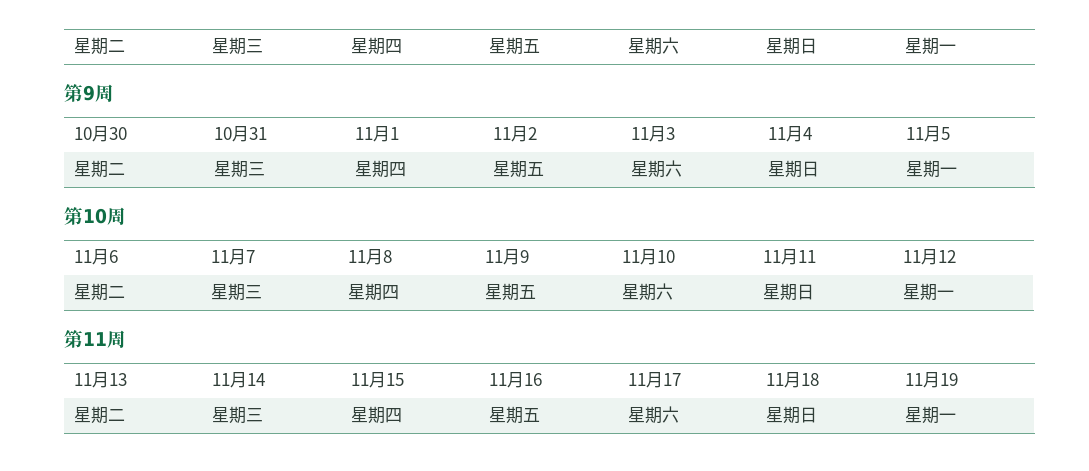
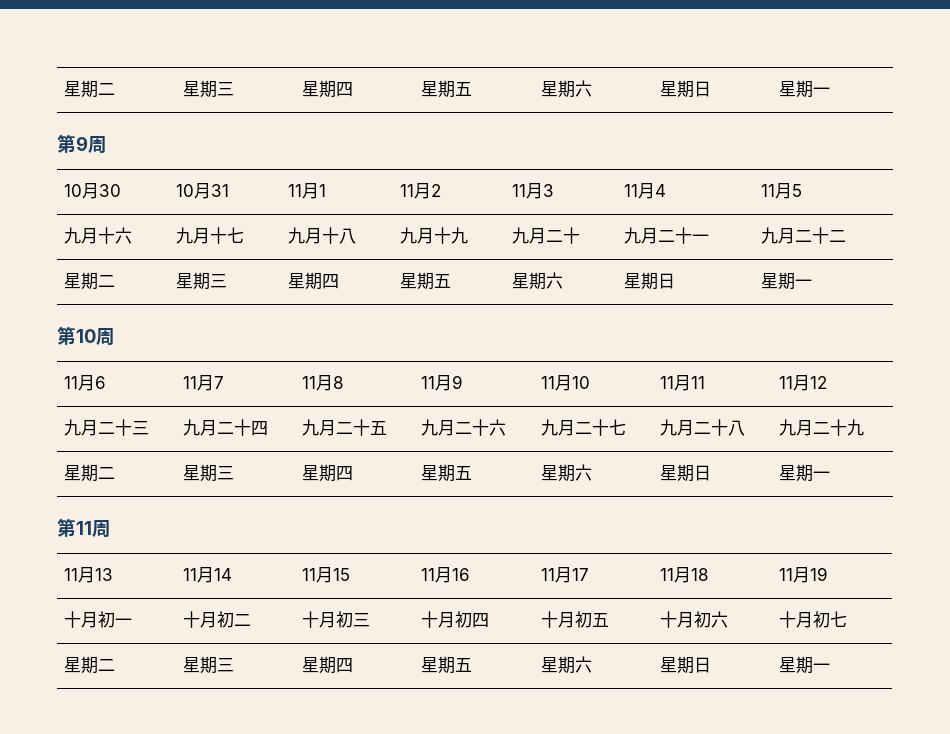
(951, 133) none -> [64,227,133,244] [176,227,245,244] [288,227,357,244] [400,227,469,244] [512,227,581,244] [624,227,710,244] [761,227,847,244] // 九月十六 | 九月十七 | 九月十八 | 九月十九 | 九月二十 | 九月二十一 | 九月二十二
(957, 256) none -> [64,419,150,436] [183,419,269,436] [302,419,388,436] [421,419,507,436] [541,419,627,436] [660,419,746,436] [779,419,865,436] // 九月二十三 | 九月二十四 | 九月二十五 | 九月二十六 | 九月二十七 | 九月二十八 | 九月二十九
(959, 379) none -> [64,611,133,628] [183,611,252,628] [302,611,371,628] [421,611,490,628] [541,611,610,628] [660,611,729,628] [779,611,848,628] // 十月初一 | 十月初二 | 十月初三 | 十月初四 | 十月初五 | 十月初六 | 十月初七

